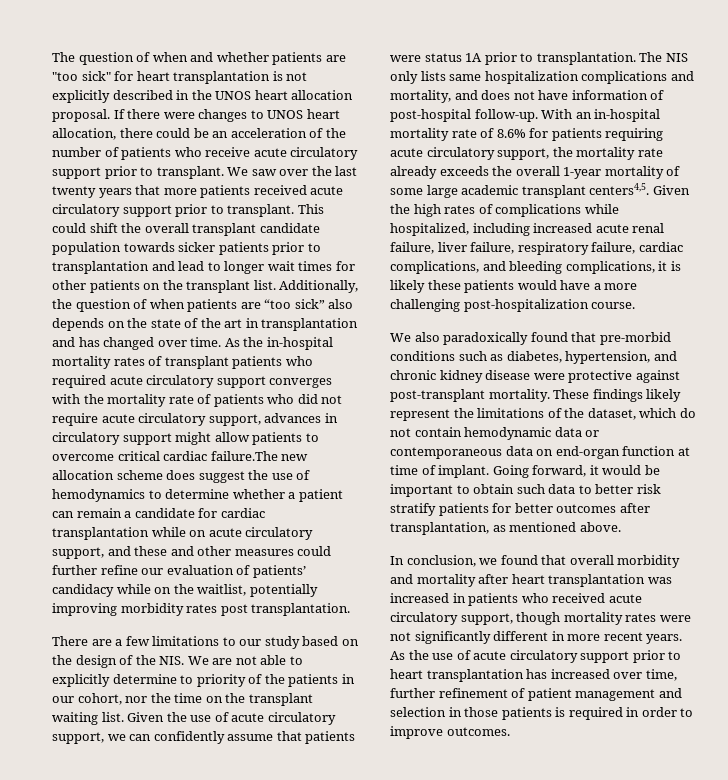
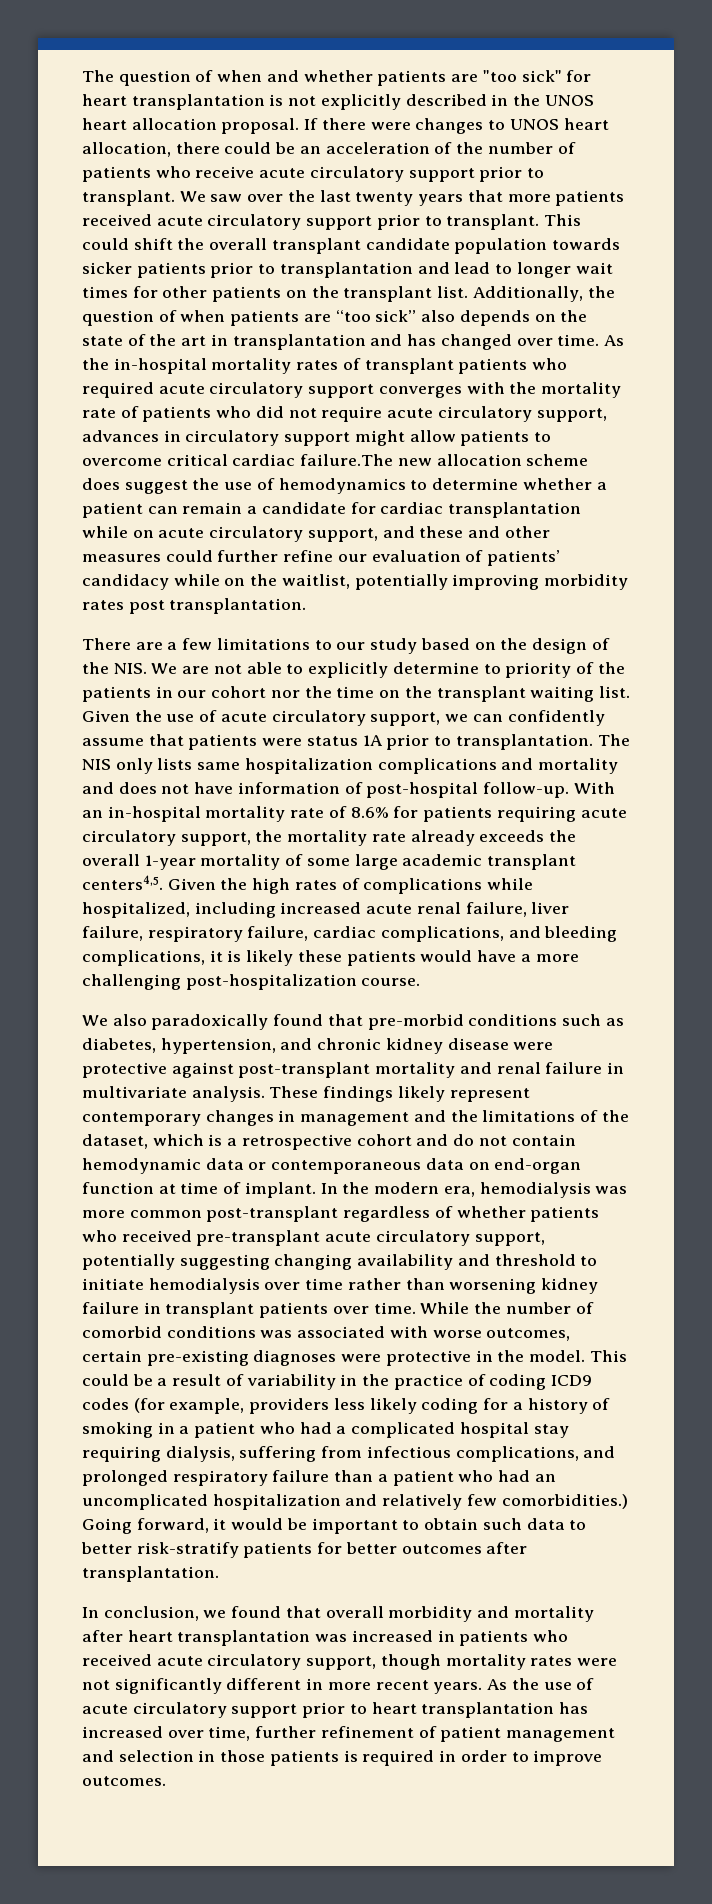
[77,693,122,705] cohort, -> [211,686,267,698] cohort
[390,90,451,103] mortality, -> [538,758,619,774] mortality
[488,389,682,402] [390,409,450,421] mortality. These findings likely represent -> [375,1062,625,1078] [82,1086,530,1102] [82,1110,446,1126] mortality and renal failure in multivariate analysis. These findings likely represent contemporary changes in management and
(677, 413) none -> [208,1134,449,1150] is a retrospective cohort and
(490, 471) none -> [320,1182,628,1198] [82,1206,600,1222] [82,1230,545,1246] [82,1254,598,1270] [82,1278,599,1294] [82,1302,594,1318] [82,1326,571,1341] [82,1350,627,1366] [82,1374,592,1390] [82,1398,611,1414] [82,1422,569,1438] [82,1446,616,1462] [82,1470,556,1486] [82,1494,628,1510] In the modern era, hemodialysis was more common post-transplant regardless of whether patients who received pre-transplant acute circulatory support, potentially suggesting changing availability and threshold to initiate hemodialysis over time rather than worsening kidney failure in transplant patients over time. While the number of comorbid conditions was associated with worse outcomes, certain pre-existing diagnoses were protective in the model. This could be a result of variability in the practice of coding ICD9 codes (for example, providers less likely coding for a history of smoking in a patient who had a complicated hospital stay requiring dialysis, suffering from infectious complications, and prolonged respiratory failure than a patient who had an uncomplicated hospitalization and relatively few comorbidities.)
[636,484,661,494] [390,503,436,516] risk stratify -> [136,1542,239,1558] risk-stratify
[390,522,621,535] transplantation, as mentioned above. -> [82,1566,219,1582] transplantation.

